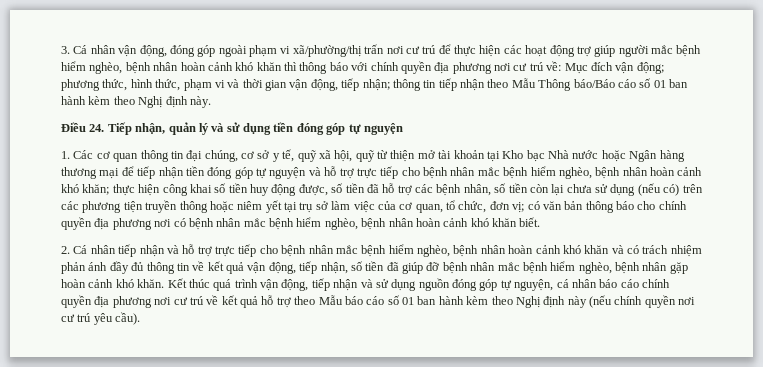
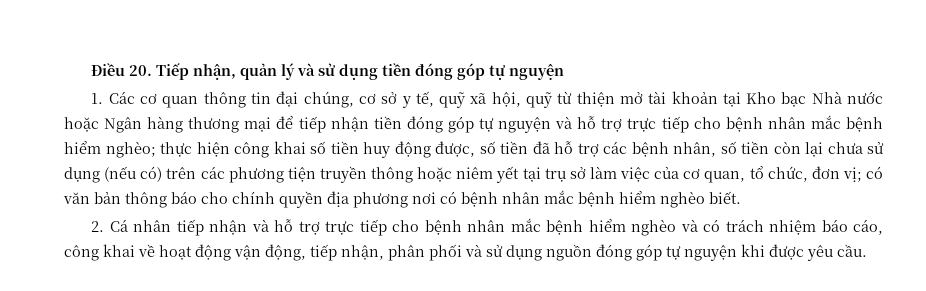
[61,44,702,57] [61,61,664,74] [61,78,688,91] [61,96,211,108] [61,122,105,132] 3. Cá nhân vận động, đóng góp ngoài phạm vi xã/phường/thị trấn nơi cư trú để thực hiện các hoạt động trợ giúp người mắc bệnh hiểm nghèo, bệnh nhân hoàn cảnh khó khăn thì thông báo với chính quyền địa phương nơi cư trú về: Mục đích vận động; phương thức, hình thức, phạm vi và thời gian vận động, tiếp nhận; thông tin tiếp nhận theo Mẫu Thông báo/Báo cáo số 01 ban hành kèm theo Nghị định này. // Điều 24. -> [91,63,153,76] Điều 20.
[558,167,703,179] [61,184,110,195] nghèo, bệnh nhân hoàn cảnh khó khăn; -> [105,141,156,158] nghèo;
[324,218,517,230] nghèo, bệnh nhân hoàn cảnh khó khăn -> [660,191,705,208] nghèo
[417,245,702,257] [61,261,688,274] [61,278,359,291] nghèo, bệnh nhân hoàn cảnh khó khăn và có trách nhiệm phản ánh đầy đủ thông tin về kết quả vận động, tiếp nhận, số tiền đã giúp đỡ bệnh nhân mắc bệnh hiểm nghèo, bệnh nhân gặp hoàn cảnh khó khăn. Kết thúc quá trình vận động, tiếp nhận -> [631,219,884,236] [64,244,462,261] nghèo và có trách nhiệm báo cáo, công khai về hoạt động vận động, tiếp nhận, phân phối
[514,279,670,291] [61,295,696,308] [61,312,141,325] nguyện, cá nhân báo cáo chính quyền địa phương nơi cư trú về kết quả hỗ trợ theo Mẫu báo cáo số 01 ban hành kèm theo Nghị định này (nếu chính quyền nơi cư trú yêu cầu). -> [684,244,867,261] nguyện khi được yêu cầu.

